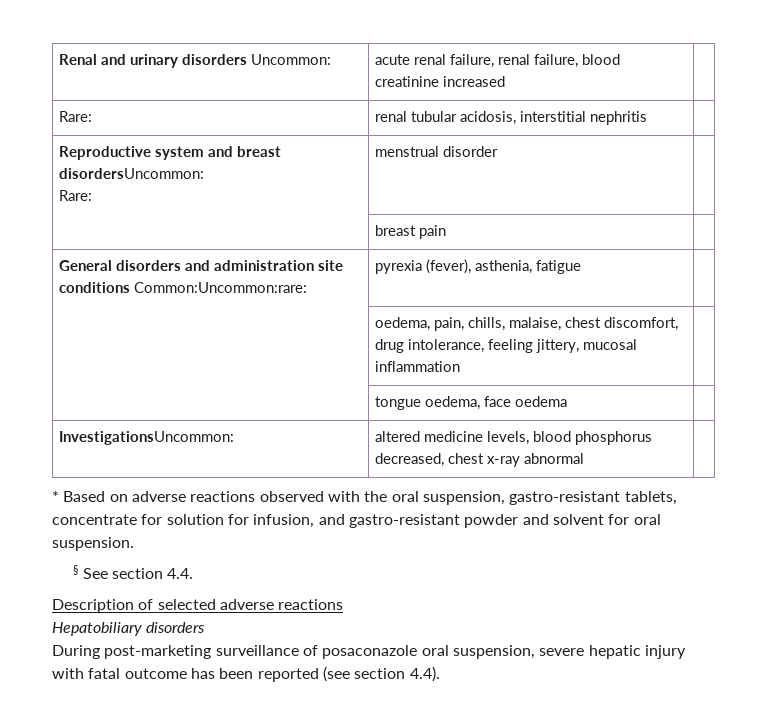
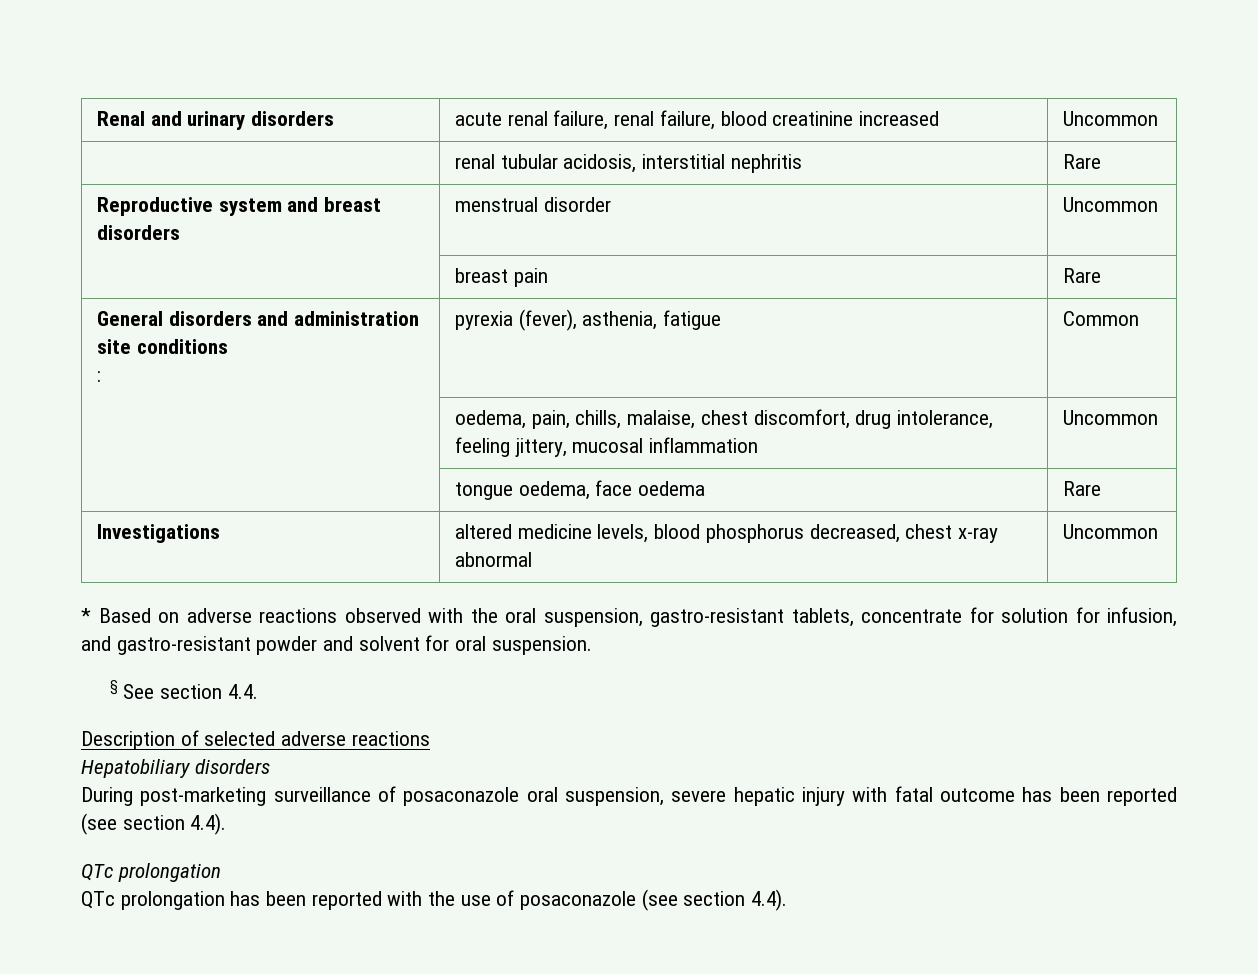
[250,54,331,65] Uncommon: -> (335, 118) none
[58,111,92,122] // Rare: -> [1063,111,1159,126] Uncommon //
(647, 118) none -> [1063,154,1102,169] Rare
[58,168,204,179] [58,190,92,201] disordersUncommon: // Rare: -> [97,225,181,240] disorders
(498, 151) none -> [1063,197,1159,212] Uncommon
(446, 232) none -> [1063,268,1102,283] Rare
[133,282,307,293] Common:Uncommon:rare: -> [97,371,102,382] // :
(581, 267) none -> [1063,311,1140,326] Common
(460, 366) none -> [1063,410,1159,425] Uncommon
[58,431,234,445] // InvestigationsUncommon: -> [1063,481,1102,496] [97,524,221,543] Rare // Investigations
(584, 458) none -> [1063,524,1159,539] Uncommon
(440, 674) none -> [81,863,221,882] [81,889,788,911] // QTc prolongation // QTc prolongation has been reported with the use of posaconazole (see section 4.4).

